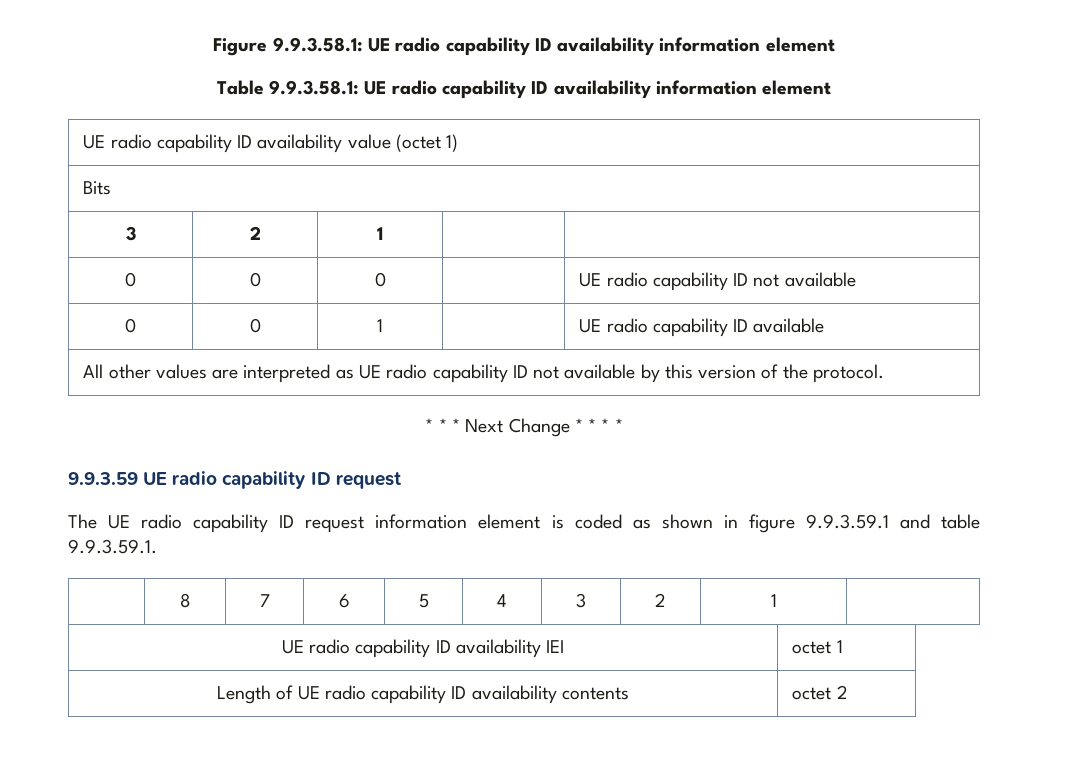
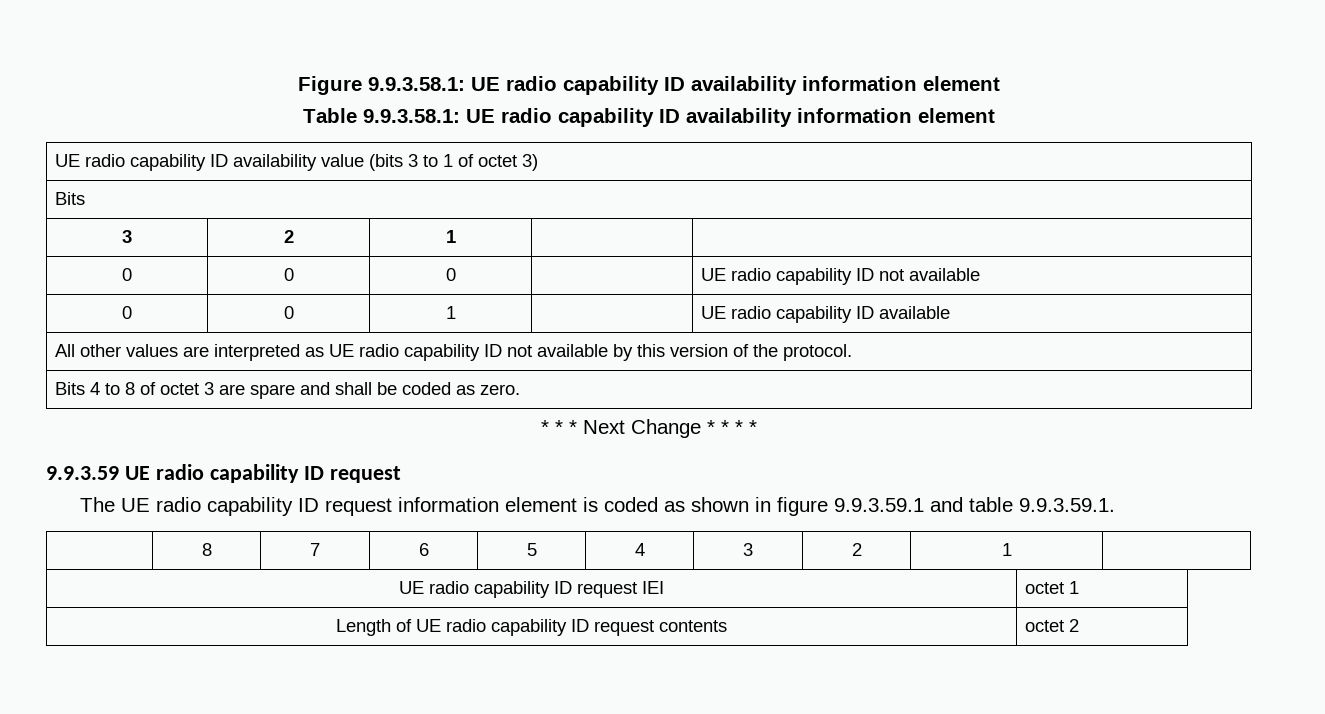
[395,134,459,152] (octet 1) -> [368,154,538,171] (bits 3 to 1 of octet 3)
(884, 373) none -> [54,382,520,399] // Bits 4 to 8 of octet 3 are spare and shall be coded as zero.
[455,639,541,658] availability -> [577,582,637,598] request
[471,685,557,704] availability -> [594,620,654,636] request

